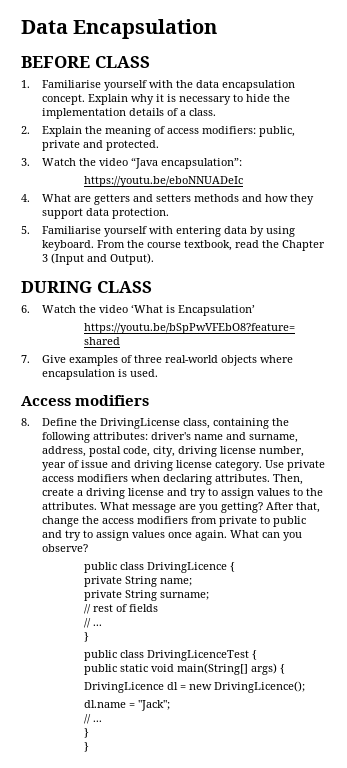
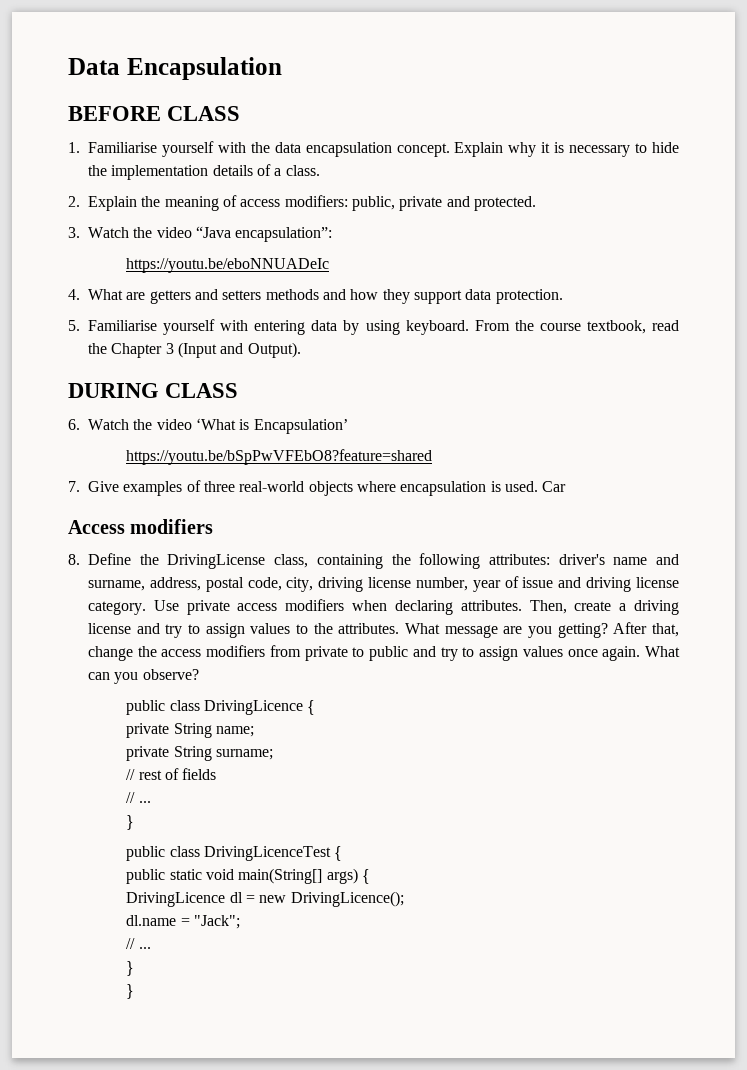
(159, 373) none -> [542,481,567,492] Car

